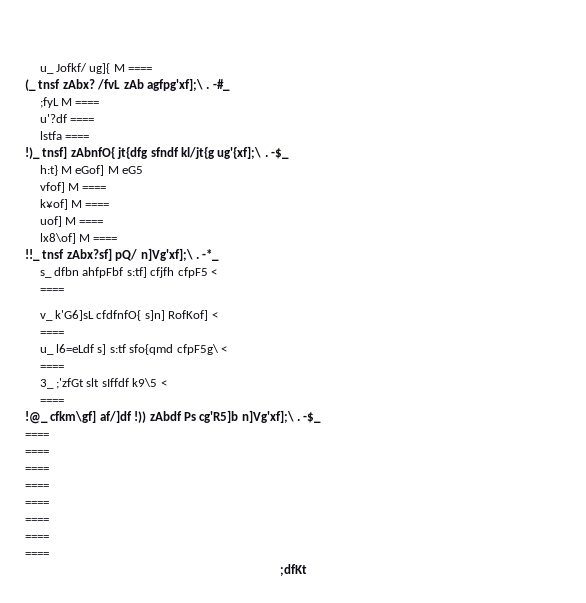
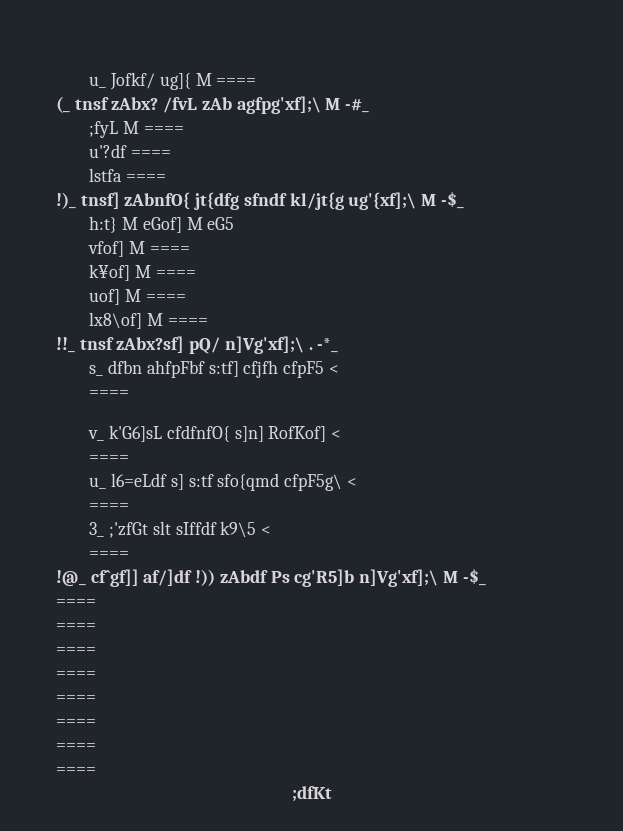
[206,86,210,89] . -> [325,98,341,110] M
[264,154,268,157] . -> [421,194,437,206] M
[50,410,97,423] cfkm\gf] -> [90,569,139,587] cfˆgf]]
[297,418,300,421] . -> [442,571,458,583] M

